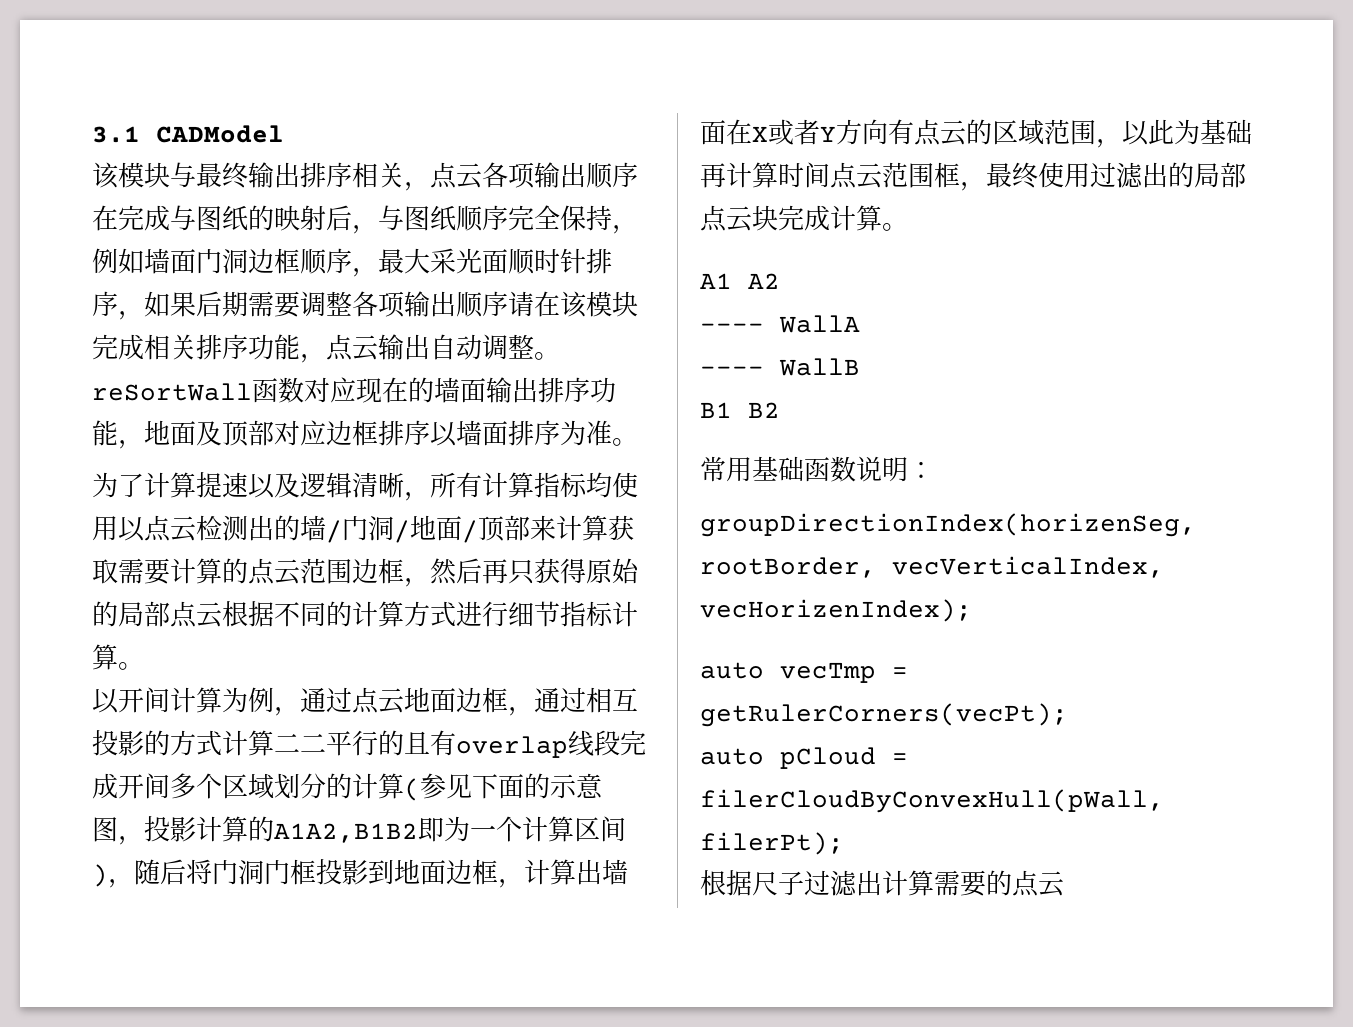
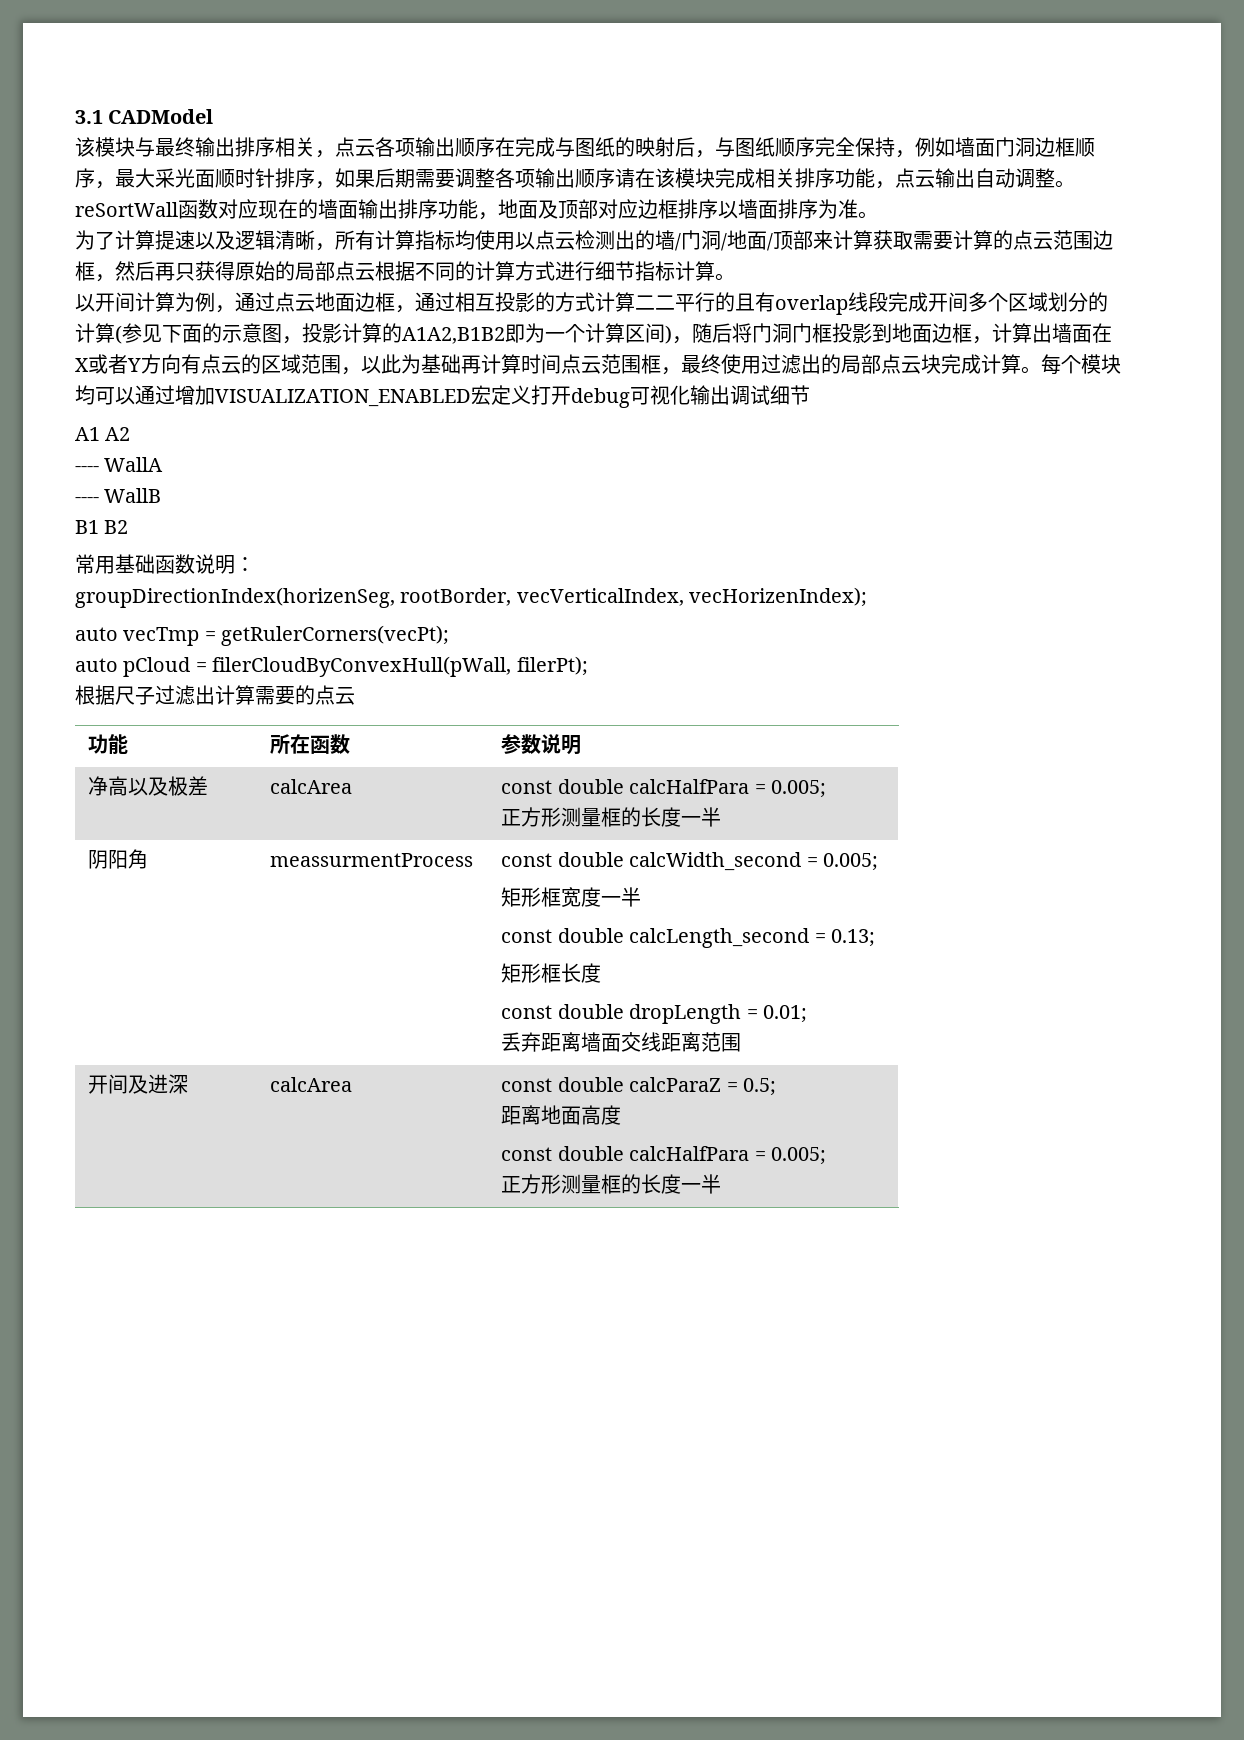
(908, 227) none -> [1041,354,1121,375] [75,385,810,408] 每个模块均可以通过增加VISUALIZATION_ENABLED宏定义打开debug可视化输出调试细节
(1064, 884) none -> [88,734,129,754] [270,734,351,754] [501,734,582,755] [88,776,209,796] [270,779,353,794] [501,779,826,798] [501,807,722,827] [88,849,149,869] [270,853,474,867] [501,852,878,871] [501,887,642,907] [501,928,875,948] [501,963,602,983] [501,1004,807,1024] [501,1032,742,1052] [88,1074,189,1094] [270,1077,353,1092] [501,1077,776,1096] [501,1105,622,1125] [501,1146,826,1165] [501,1174,722,1194] // 功能 | 所在函数 | 参数说明 // 净高以及极差 | calcArea | const double calcHalfPara = 0.005; // 正方形测量框的长度一半 // 阴阳角 | meassurmentProcess | const double calcWidth_second = 0.005; // 矩形框宽度一半 // const double calcLength_second = 0.13; // 矩形框长度 // const double dropLength = 0.01; // 丢弃距离墙面交线距离范围 // 开间及进深 | calcArea | const double calcParaZ = 0.5; // 距离地面高度 // const double calcHalfPara = 0.005; // 正方形测量框的长度一半

